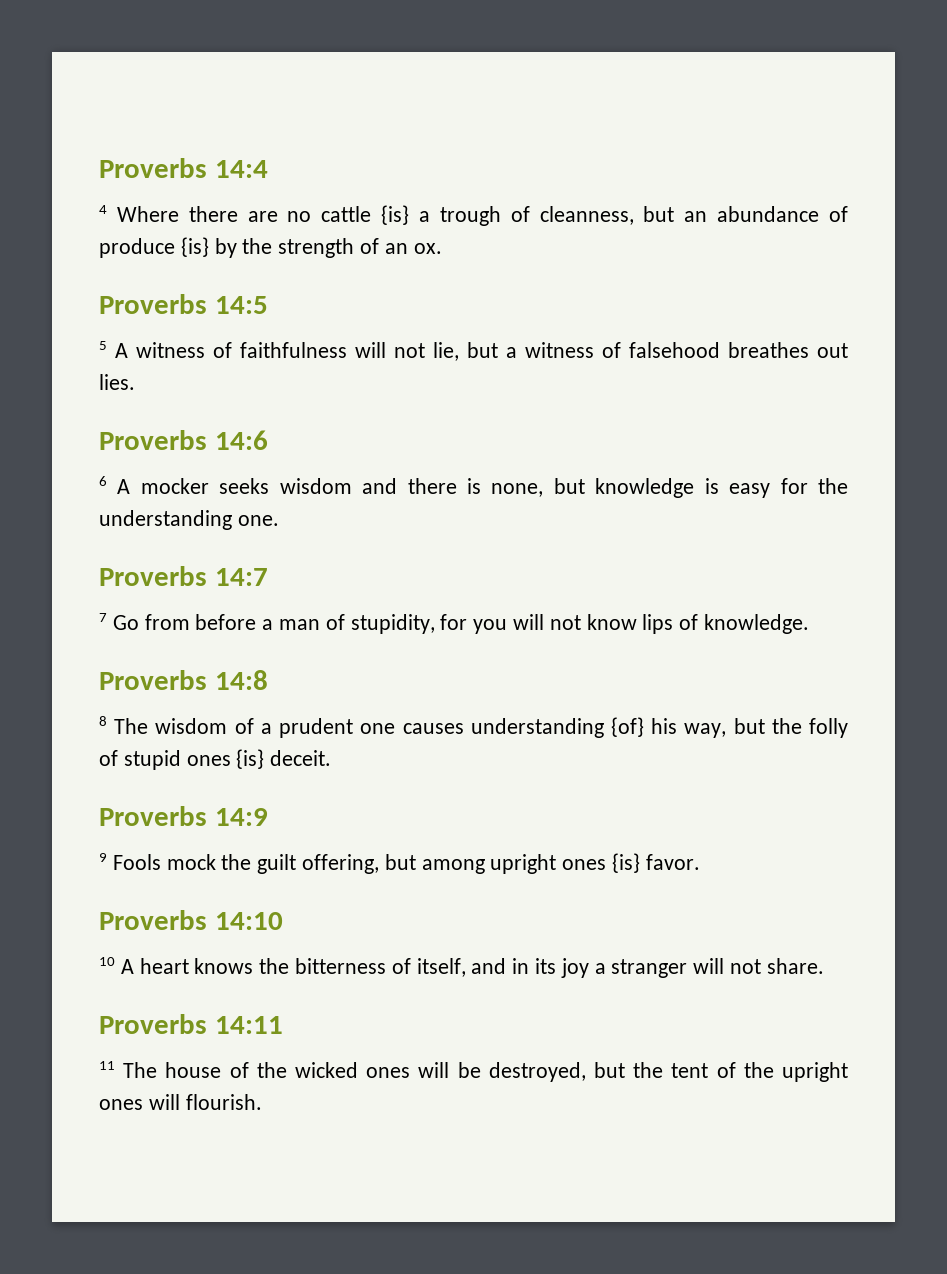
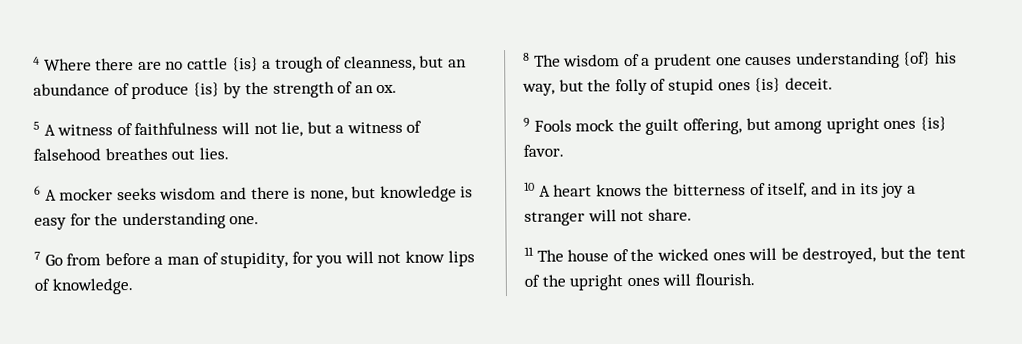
[99,158,268,178] Proverbs 14:4 // -> (33, 60) none
[99,294,268,314] // Proverbs 14:5 -> (398, 89) none
[99,430,268,450] // Proverbs 14:6 -> (229, 153) none
[99,566,268,586] // Proverbs 14:7 -> (260, 220) none
[99,670,268,690] // Proverbs 14:8 -> (133, 286) none
[99,806,268,826] // Proverbs 14:9 -> (833, 83) none
[99,910,283,930] // Proverbs 14:10 -> (564, 150) none
[99,1014,283,1034] // Proverbs 14:11 -> (692, 214) none

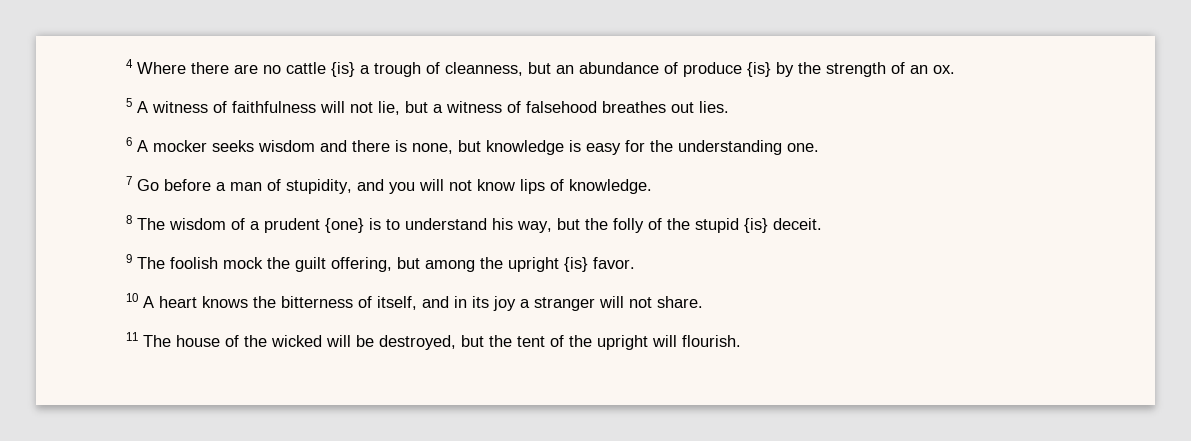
[66,253,102,266] from -> (159, 185) none
[291,251,313,264] for -> [357,179,384,191] and
[715,51,932,69] one causes understanding {of} -> [325,218,487,233] {one} is to understand
[667,78,751,95] stupid ones -> [667,218,739,233] the stupid
[533,119,572,132] Fools -> [137,257,218,269] The foolish
[825,117,917,134] upright ones -> [480,257,559,272] the upright
[712,252,746,261] ones -> (322, 341) none
[626,277,660,287] ones -> (648, 342) none

